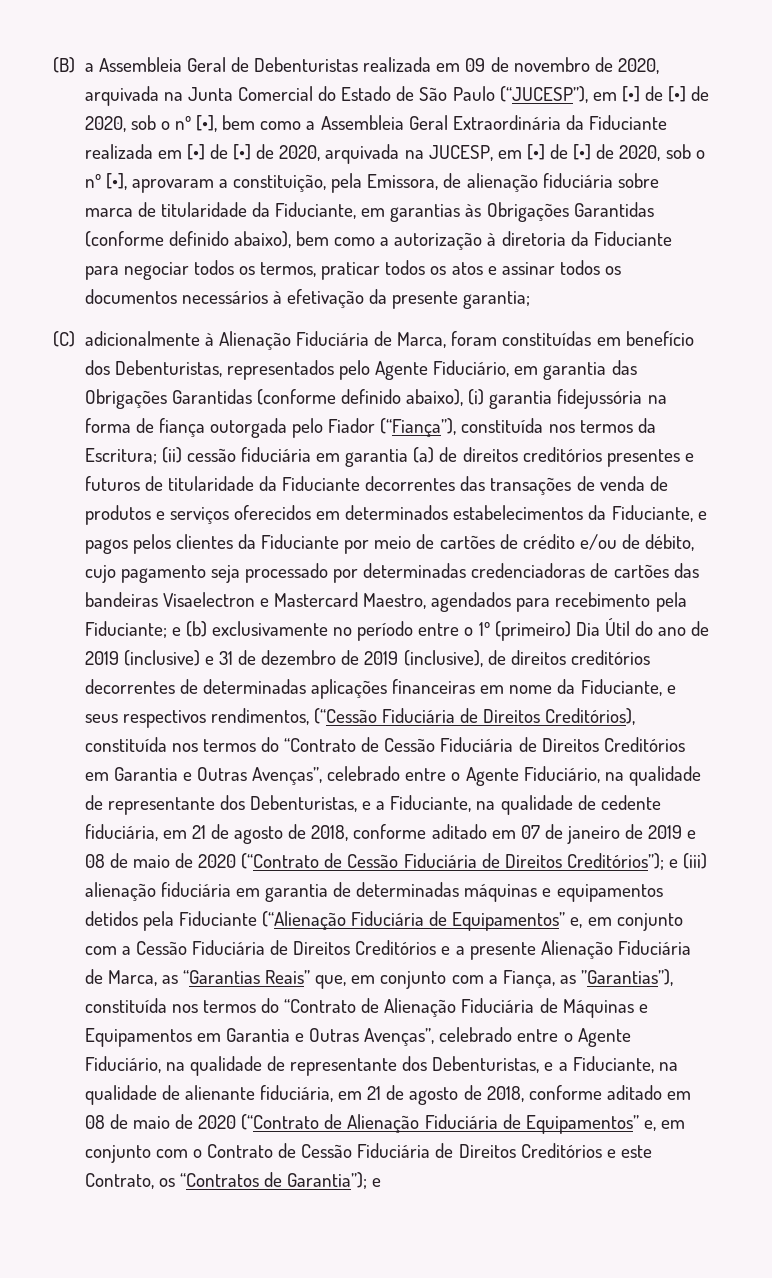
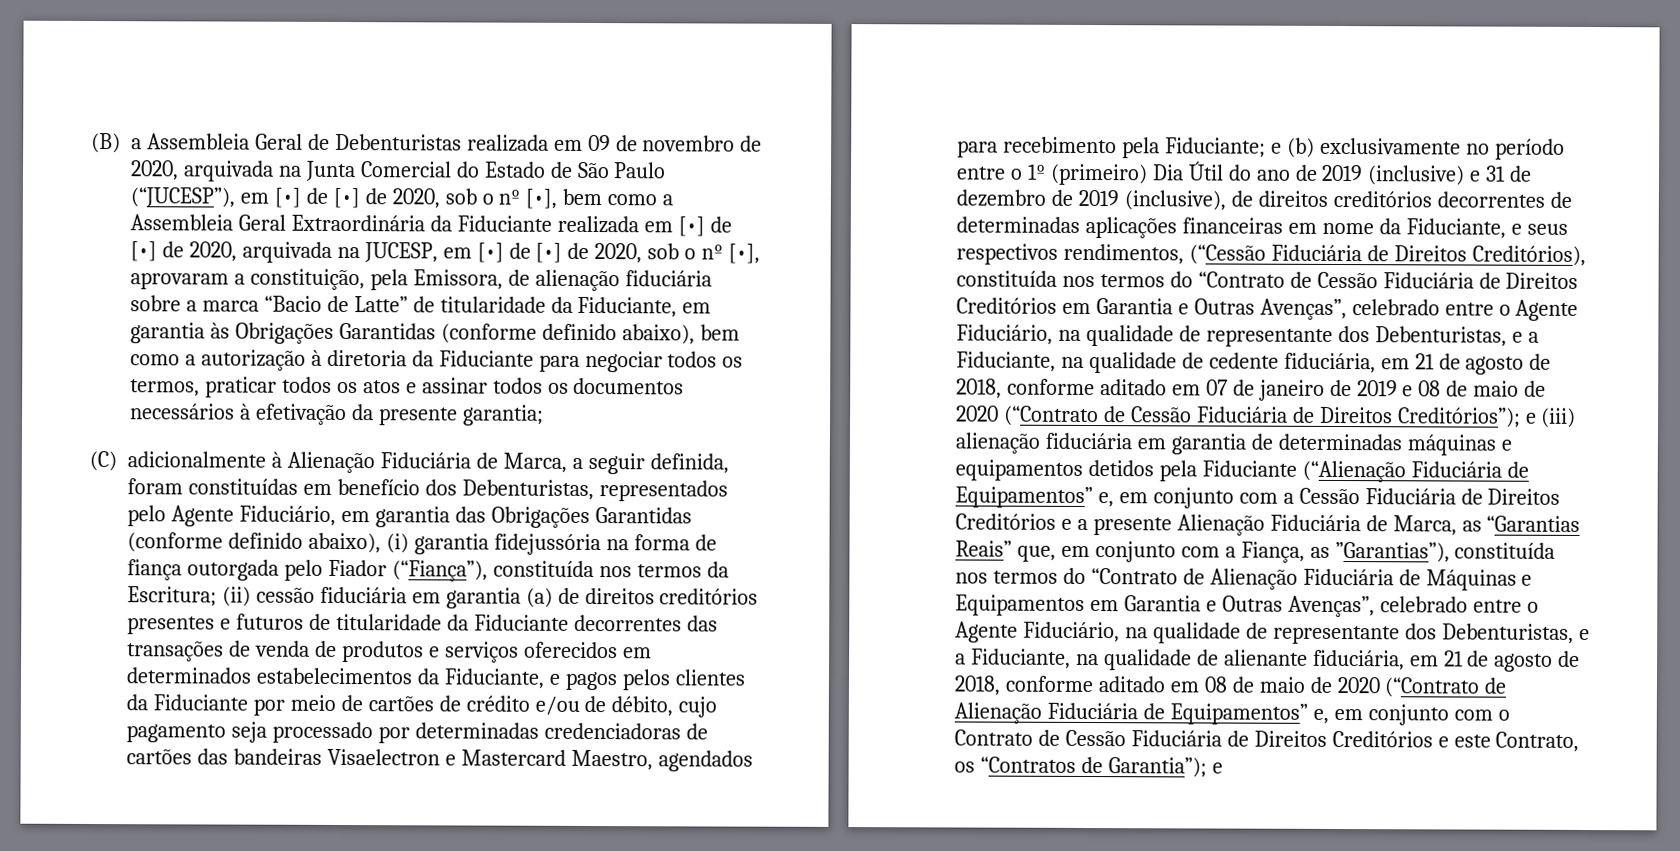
[84,208,133,217] marca -> [185,295,408,313] a marca “Bacio de Latte”
[390,204,461,222] garantias -> [130,322,205,344] garantia
(447, 340) none -> [571,452,729,475] a seguir definida,

